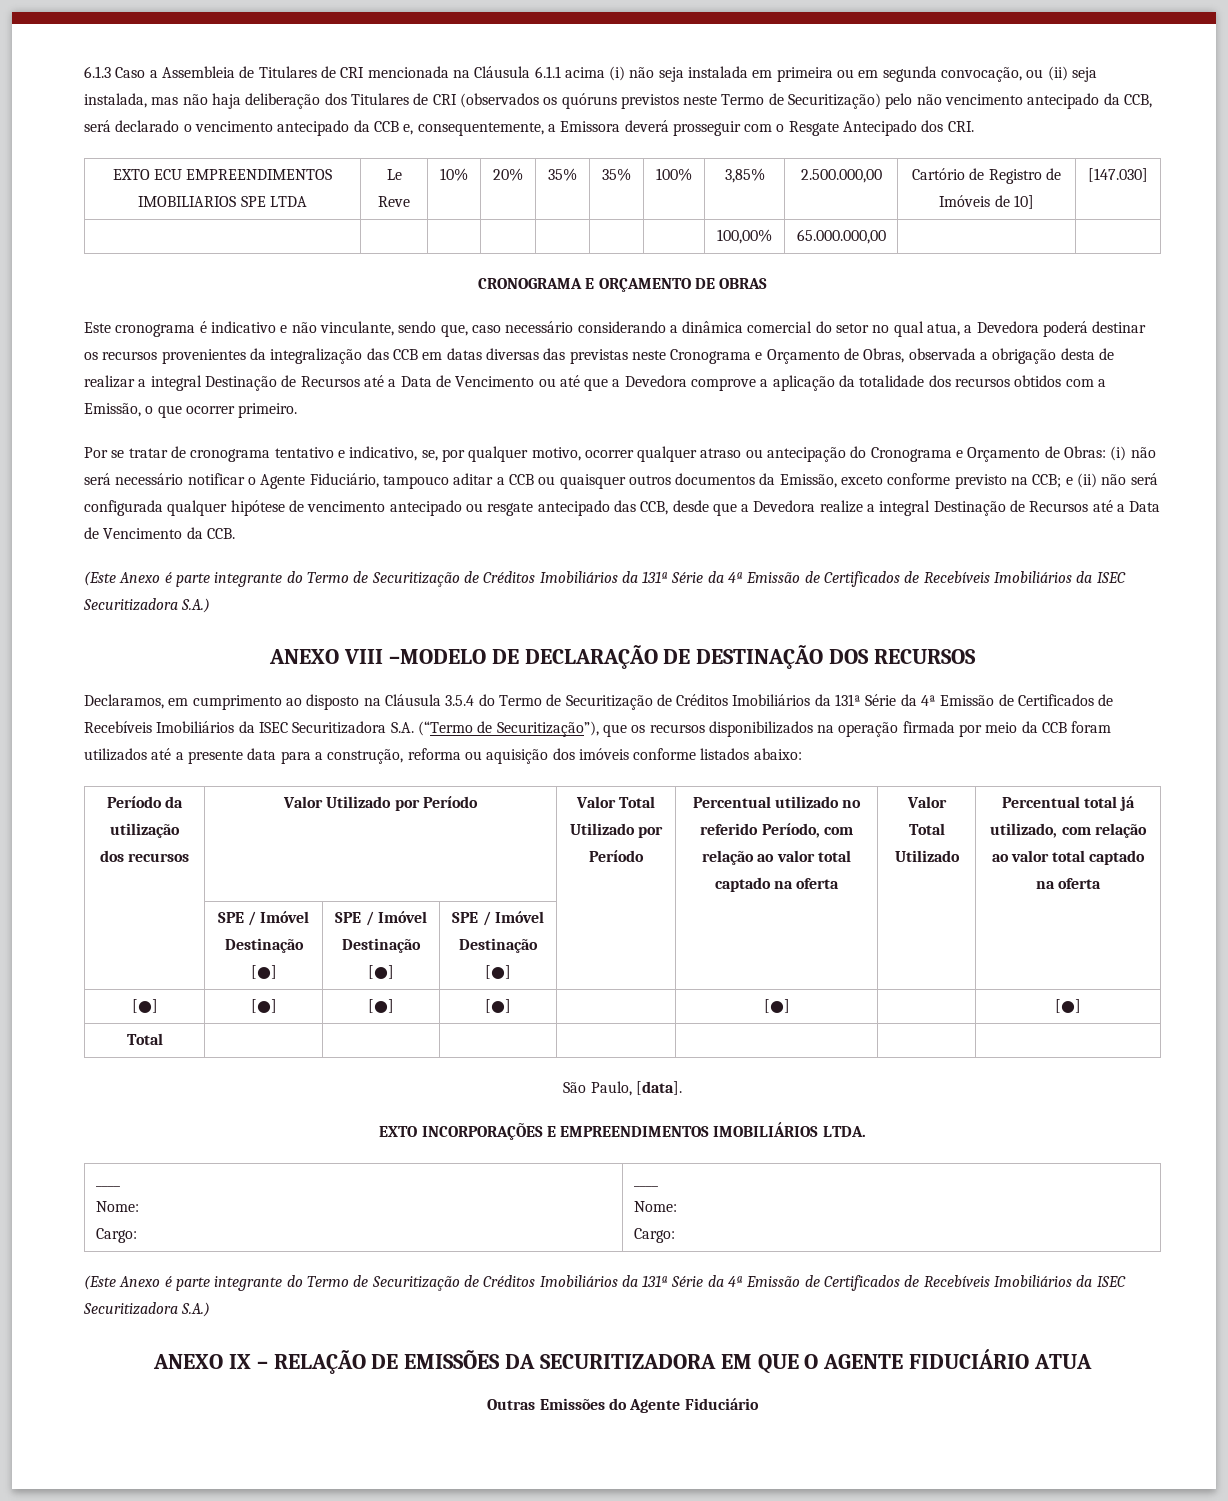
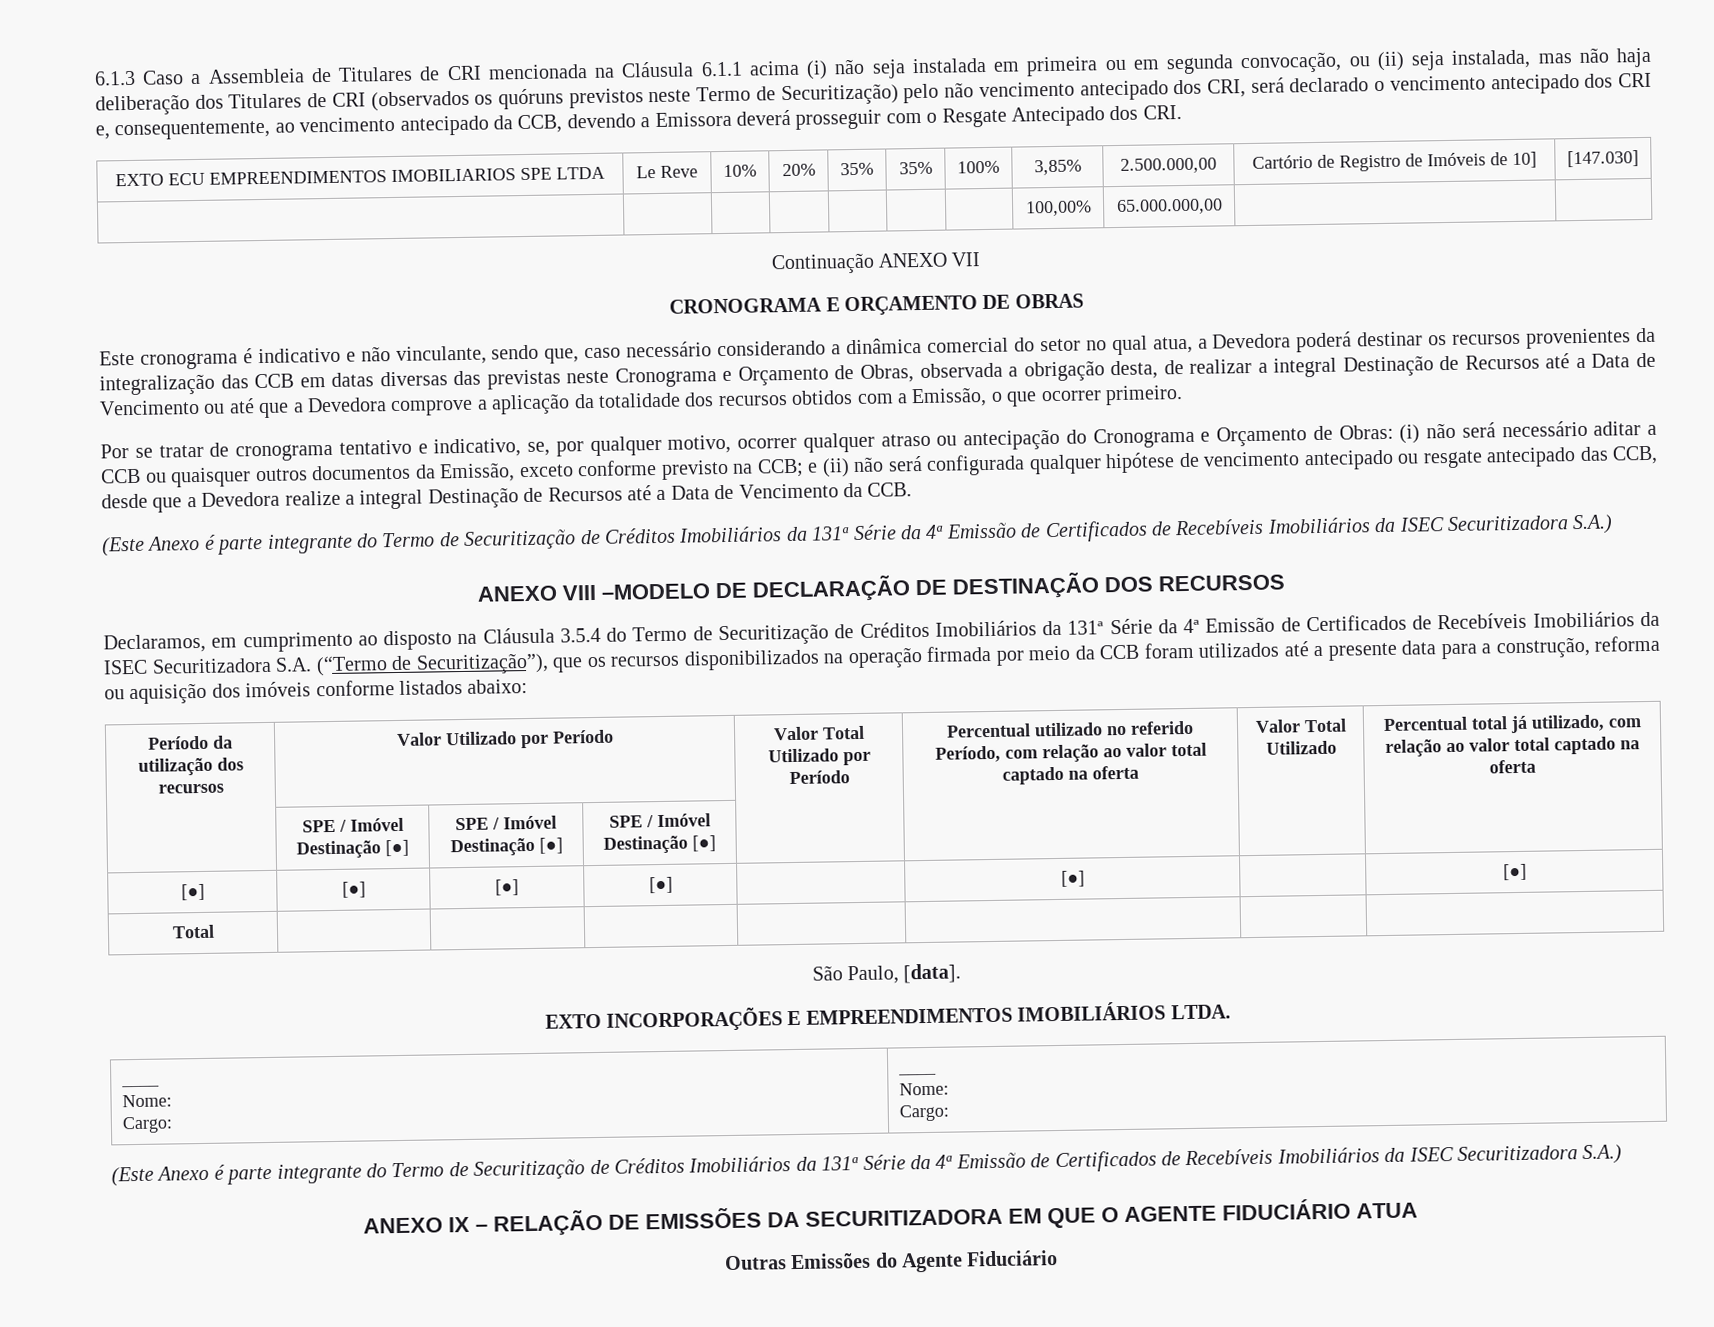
[1103,93,1153,108] da CCB, -> [1173,79,1246,98] dos CRI,
[353,120,544,136] da CCB e, consequentemente, -> [1584,72,1653,88] [95,113,636,141] dos CRI e, consequentemente, ao vencimento antecipado da CCB, devendo
(886, 236) none -> [770,252,981,275] // Continuação ANEXO VII
[1060,348,1095,360] desta -> [1110,360,1159,380] desta,
[187,473,449,489] notificar o Agente Fiduciário, tampouco -> (1588, 429) none

